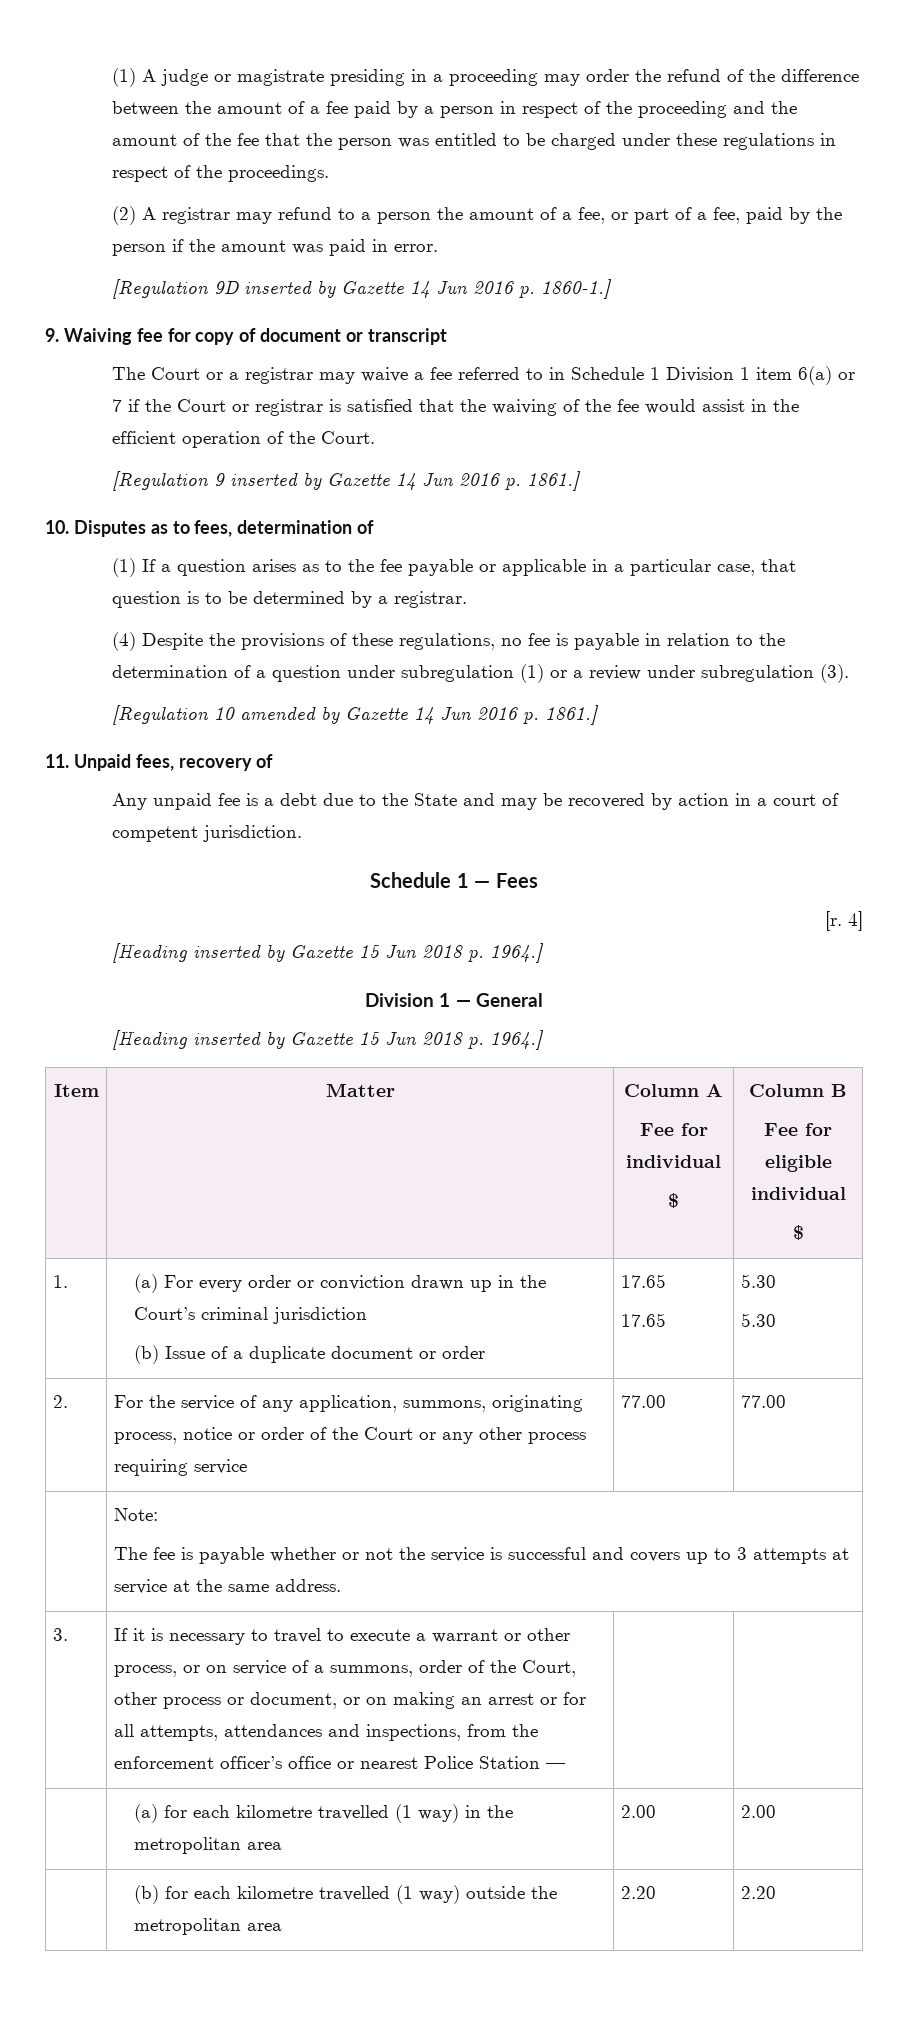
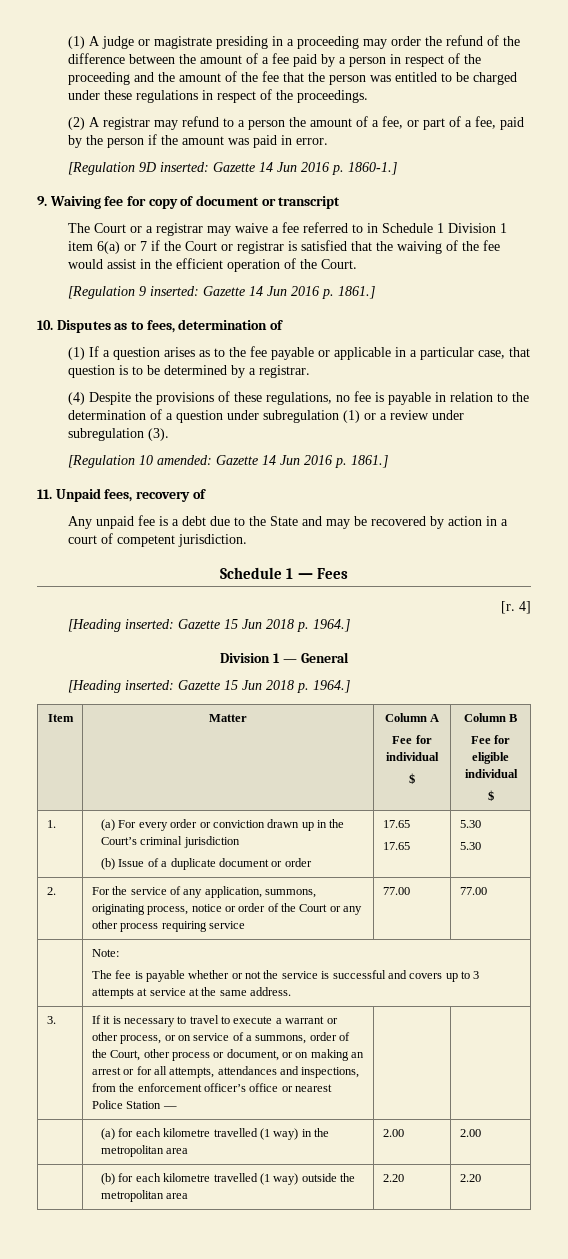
[243,280,336,298] inserted by -> [160,162,210,172] inserted:
[229,472,322,490] inserted by -> [150,286,200,296] inserted:
[239,706,340,724] amended by -> [157,455,213,465] amended:
[192,944,285,962] inserted by -> [125,619,175,629] inserted:
[192,1031,285,1049] inserted by -> [125,680,175,690] inserted:

